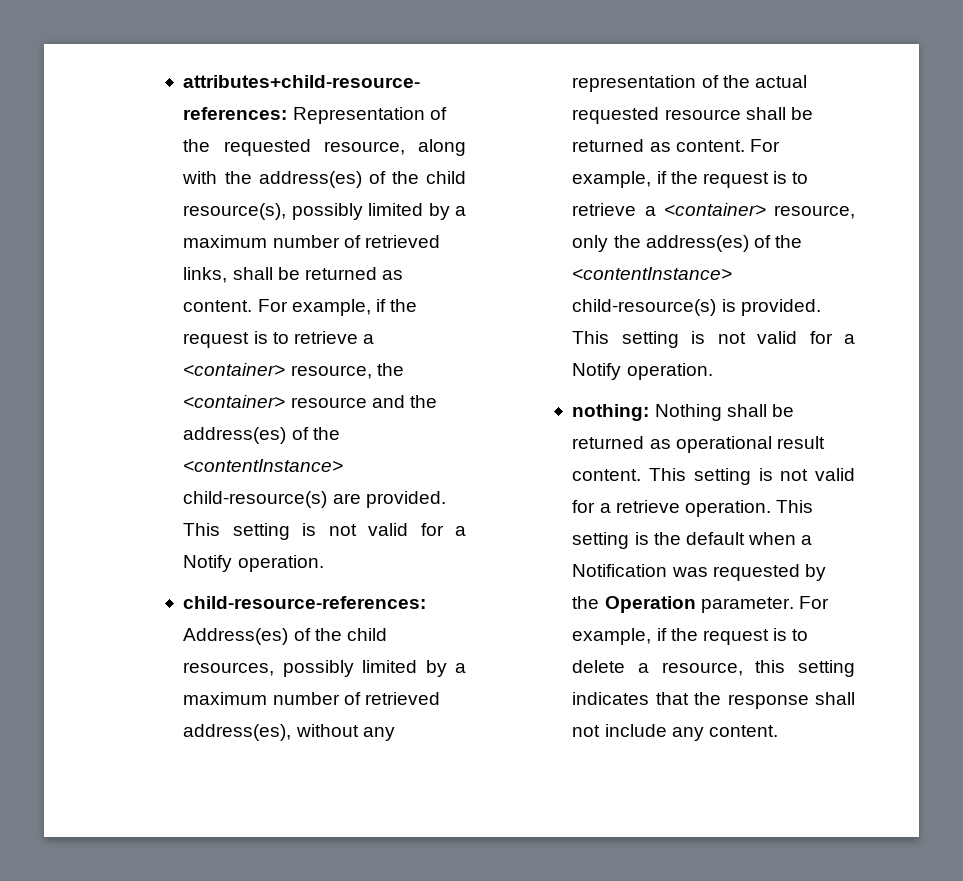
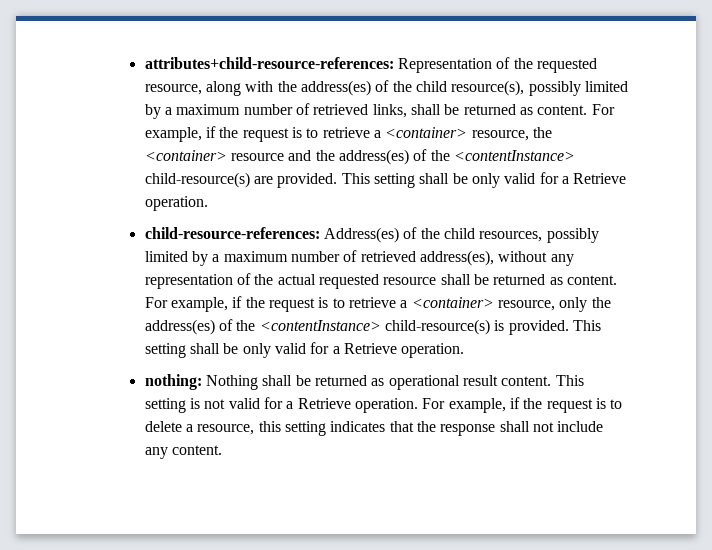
[302,523,467,536] [183,555,233,572] is not valid for a Notify -> [419,172,627,188] shall be only valid for a Retrieve
[691,331,855,344] [572,363,622,380] is not valid for a Notify -> [190,342,397,358] shall be only valid for a Retrieve
[615,500,813,517] [572,532,813,549] [572,564,826,581] [572,596,794,613] retrieve operation. This setting is the default when a Notification was requested by the Operation parameter. -> [297,398,418,413] Retrieve operation.

